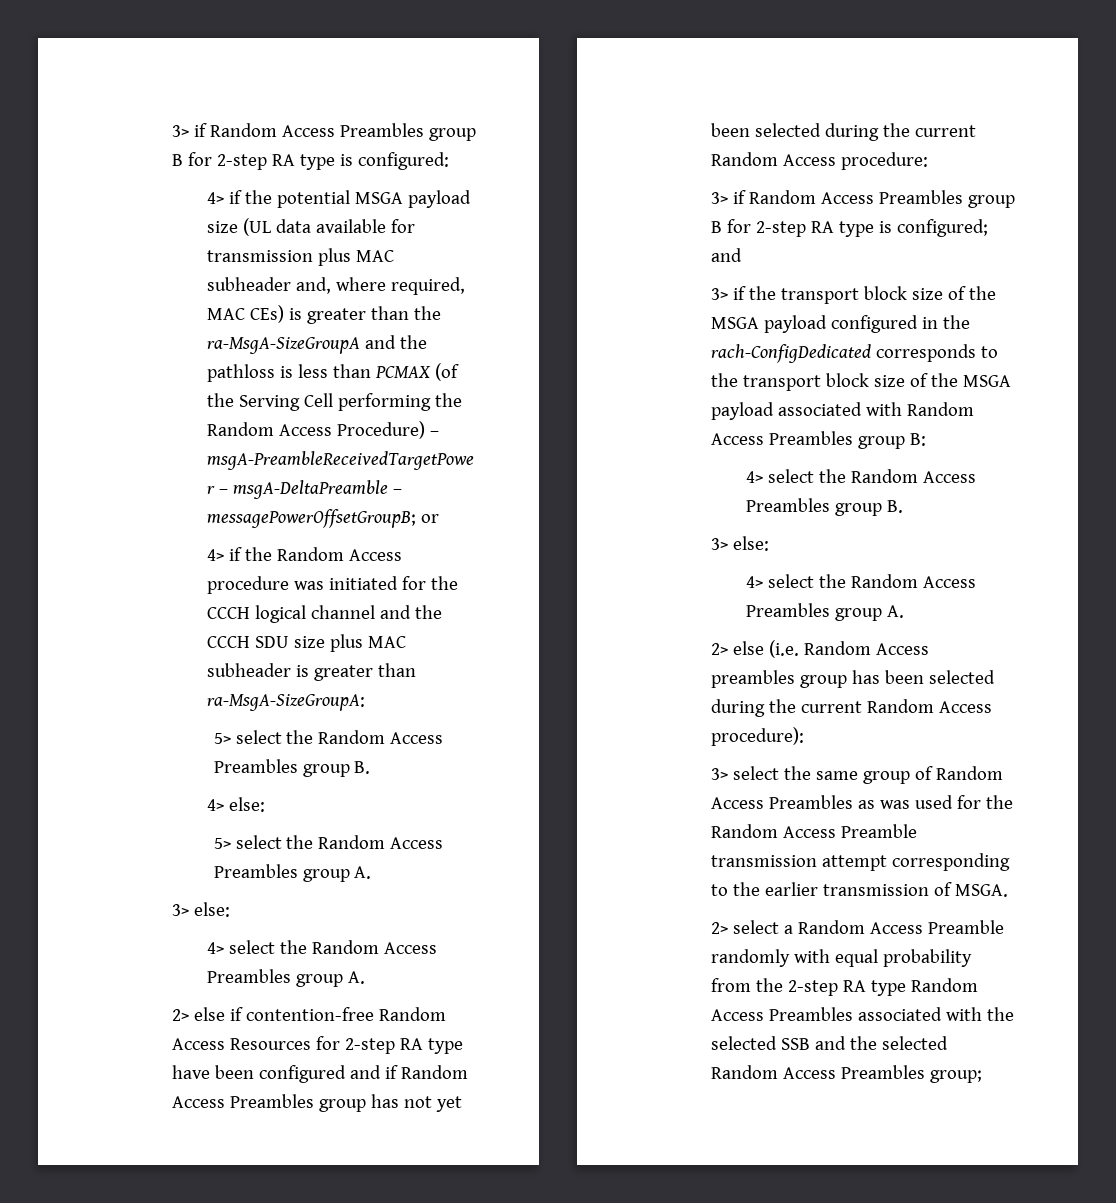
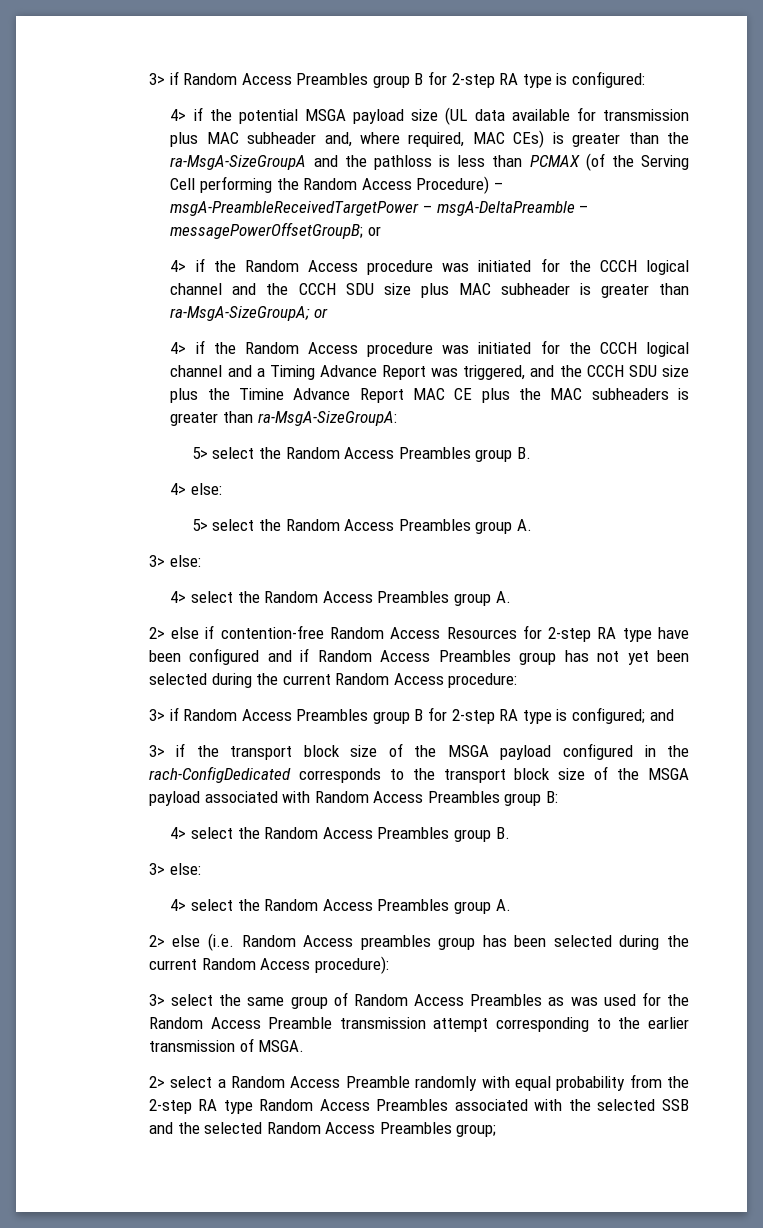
(416, 670) none -> [170,306,328,321] [170,340,689,357] [170,365,689,380] [170,388,689,403] [170,411,253,426] ra-MsgA-SizeGroupA; or // 4> if the Random Access procedure was initiated for the CCCH logical channel and a Timing Advance Report was triggered, and the CCCH SDU size plus the Timine Advance Report MAC CE plus the MAC subheaders is greater than

